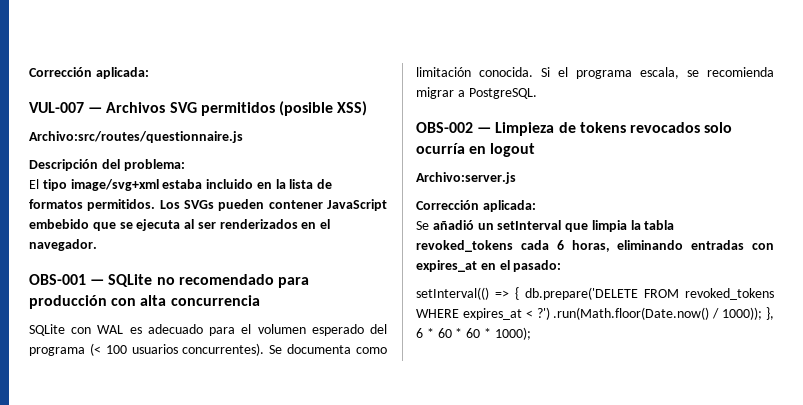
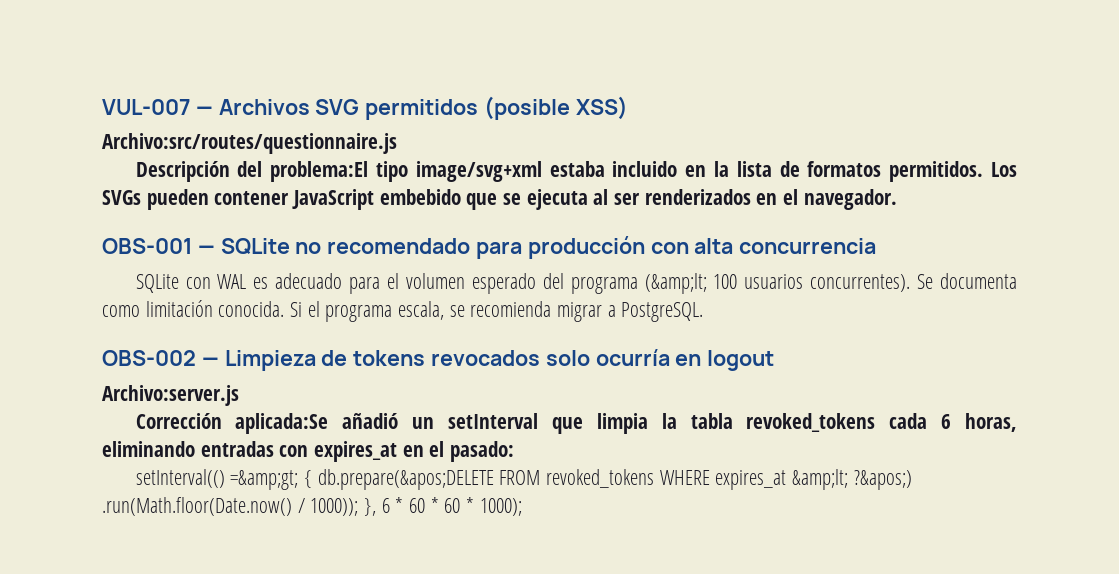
[29,67,149,79] Corrección aplicada: // -> (102, 107) none
[123,159,185,171] [29,179,39,189] problema: // El -> [270,161,369,182] problema:El
[89,343,101,356] (< -> [644,273,707,294] (&amp;lt;
[482,200,536,212] [416,221,429,230] aplicada: // Se -> [235,413,329,434] aplicada:Se
[495,287,638,300] => { db.prepare('DELETE -> [230,469,494,490] =&amp;gt; { db.prepare(&apos;DELETE
[525,307,550,320] < ?') -> [791,469,912,490] &amp;lt; ?&apos;)

